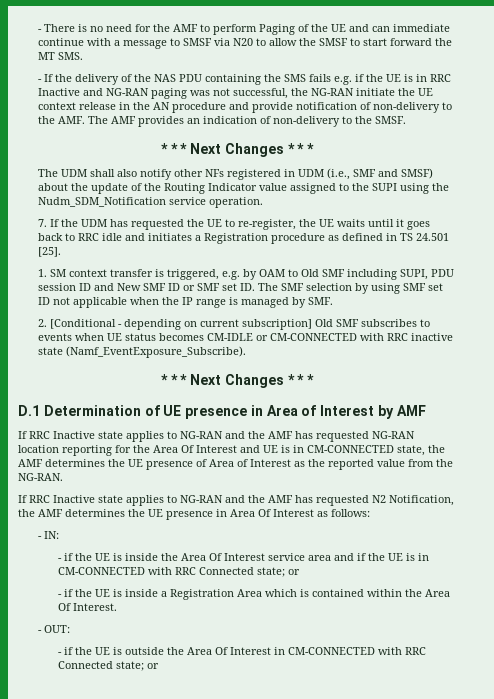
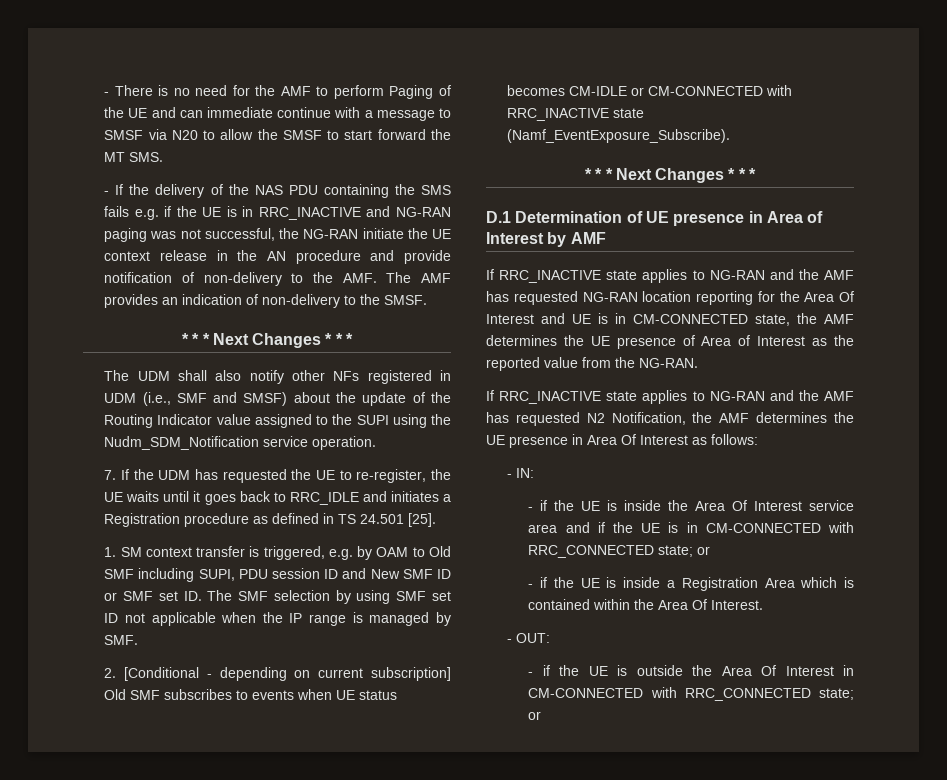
[430,74,452,82] [38,88,81,96] RRC Inactive -> [258,207,361,220] RRC_INACTIVE
[78,233,123,241] RRC idle -> [289,492,359,505] RRC_IDLE
[387,333,454,341] RRC inactive -> [507,108,610,121] RRC_INACTIVE
[29,431,95,439] RRC Inactive -> [499,270,602,283] RRC_INACTIVE
[29,495,95,503] RRC Inactive -> [499,391,602,404] RRC_INACTIVE
[175,567,255,575] RRC Connected -> [528,545,655,558] RRC_CONNECTED
[405,647,427,655] [58,661,114,669] RRC Connected -> [684,688,811,701] RRC_CONNECTED

